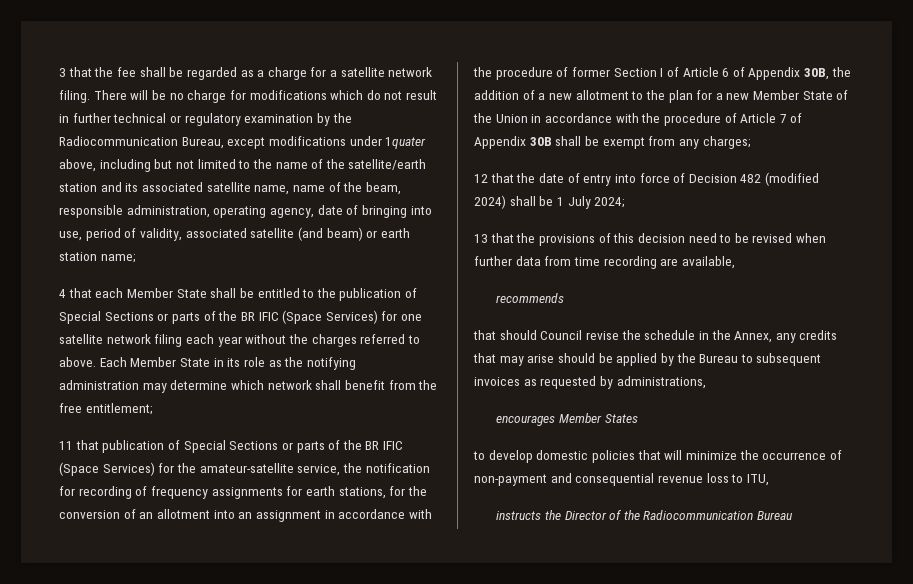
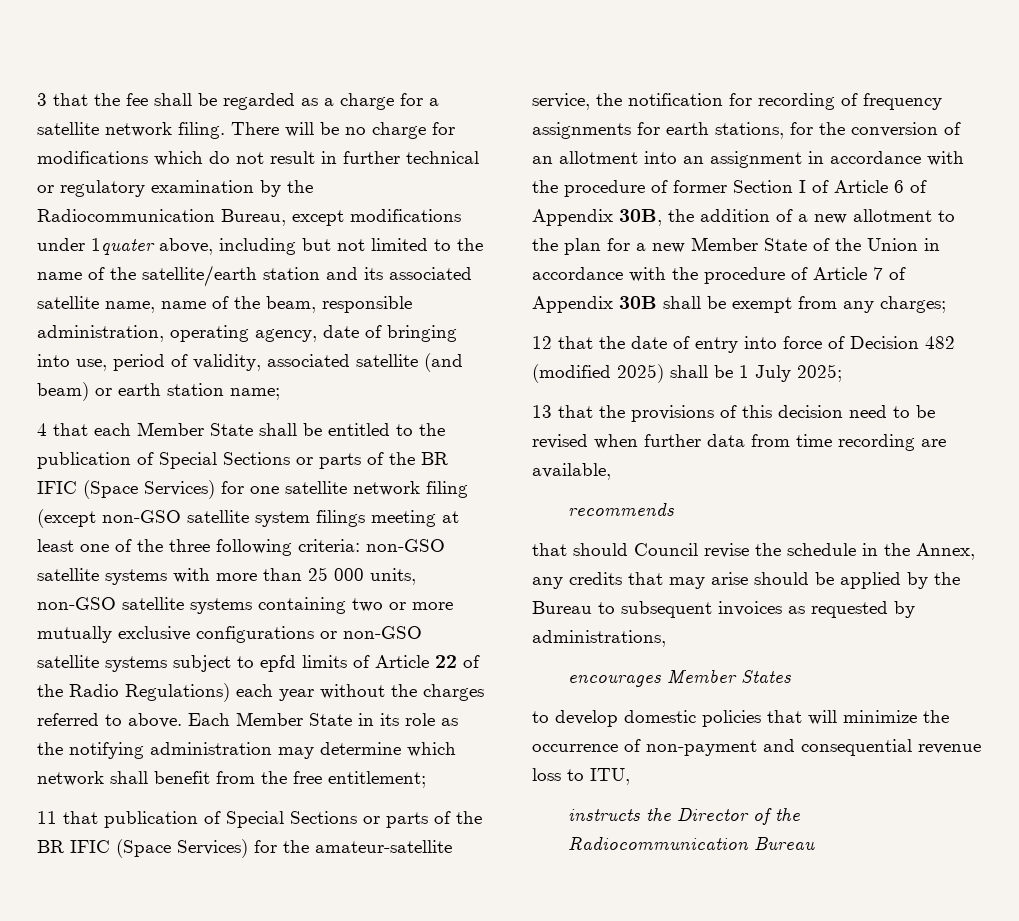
(183, 340) none -> [37,509,459,528] [37,539,445,556] [37,567,416,585] [37,597,453,614] [37,626,422,643] [37,655,480,672] [37,683,230,702] (except non-GSO satellite system filings meeting at least one of the three following criteria: non-GSO satellite systems with more than 25 000 units, non-GSO satellite systems containing two or more mutually exclusive configurations or non-GSO satellite systems subject to epfd limits of Article 22 of the Radio Regulations)
[474,195,506,209] 2024) -> [617,364,664,383] 2025)
[594,197,626,208] 2024; -> [797,364,842,382] 2025;

